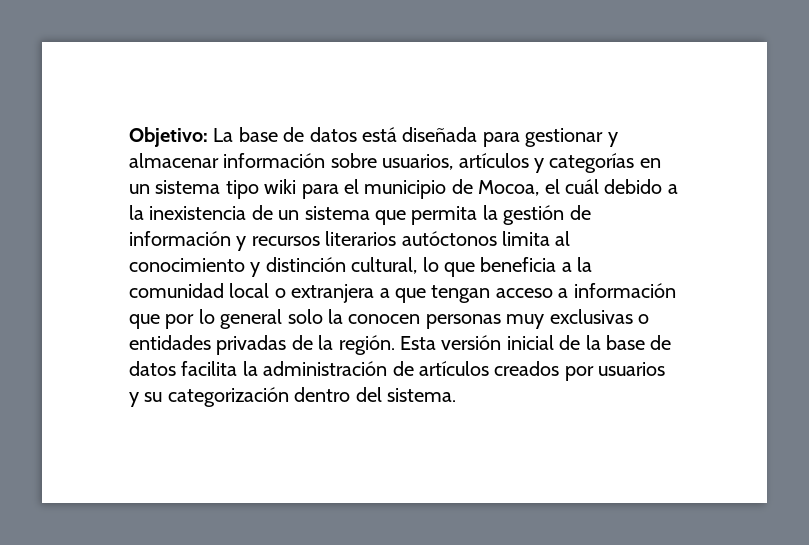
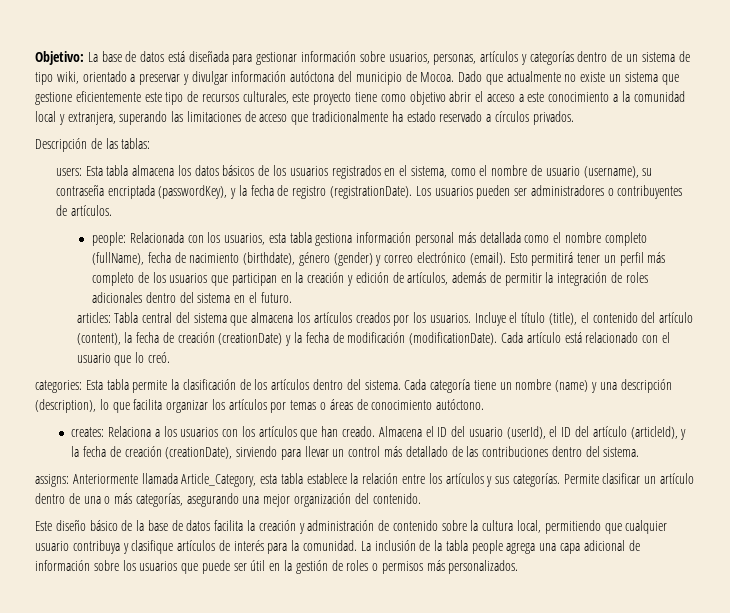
[607,132,618,147] [129,153,219,168] y almacenar -> (298, 58) none
(454, 162) none -> [433,54,477,65] personas,
[639,158,661,168] [129,179,678,199] [129,205,591,225] [129,231,571,251] [129,257,593,277] [129,283,676,303] [129,309,649,329] [129,335,554,355] en un sistema tipo wiki para el municipio de Mocoa, el cuál debido a la inexistencia de un sistema que permita la gestión de información y recursos literarios autóctonos limita al conocimiento y distinción cultural, lo que beneficia a la comunidad local o extranjera a que tengan acceso a información que por lo general solo la conocen personas muy exclusivas o entidades privadas de la región. Esta versión inicial -> [577,51,690,62] [35,71,679,85] [35,91,685,105] [35,111,574,125] [35,138,151,152] [55,165,653,179] [55,184,683,199] [55,205,112,216] [91,232,647,246] [91,252,666,266] [91,272,648,286] [91,292,292,303] [76,312,694,326] [76,332,670,346] [76,352,170,366] [35,379,672,393] [35,399,485,413] [71,426,687,440] [71,446,640,460] [35,473,695,487] [35,493,421,507] [35,519,118,531] dentro de un sistema de tipo wiki, orientado a preservar y divulgar información autóctona del municipio de Mocoa. Dado que actualmente no existe un sistema que gestione eficientemente este tipo de recursos culturales, este proyecto tiene como objetivo abrir el acceso a este conocimiento a la comunidad local y extranjera, superando las limitaciones de acceso que tradicionalmente ha estado reservado a círculos privados. // Descripción de las tablas: // users: Esta tabla almacena los datos básicos de los usuarios registrados en el sistema, como el nombre de usuario (username), su contraseña encriptada (passwordKey), y la fecha de registro (registrationDate). Los usuarios pueden ser administradores o contribuyentes de artículos. // people: Relacionada con los usuarios, esta tabla gestiona información personal más detallada como el nombre completo (fullName), fecha de nacimiento (birthdate), género (gender) y correo electrónico (email). Esto permitirá tener un perfil más completo de los usuarios que participan en la creación y edición de artículos, además de permitir la integración de roles adicionales dentro del sistema en el futuro. // articles: Tabla central del sistema que almacena los artículos creados por los usuarios. Incluye el título (title), el contenido del artículo (content), la fecha de creación (creationDate) y la fecha de modificación (modificationDate). Cada artículo está relacionado con el usuario que lo creó. // categories: Esta tabla permite la clasificación de los artículos dentro del sistema. Cada categoría tiene un nombre (name) y una descripción (description), lo que facilita organizar los artículos por temas o áreas de conocimiento autóctono. // creates: Relaciona a los usuarios con los artículos que han creado. Almacena el ID del usuario (userId), el ID del artículo (articleId), y la fecha de creación (creationDate), sirviendo para llevar un control más detallado de las contribuciones dentro del sistema. // assigns: Anteriormente llamada Article_Category, esta tabla establece la relación entre los artículos y sus categorías. Permite clasificar un artículo dentro de una o más categorías, asegurando una mejor organización del contenido. // Este diseño básico
[263,361,666,381] [129,387,456,407] administración de artículos creados por usuarios y su categorización dentro del sistema. -> [258,520,668,534] [35,540,640,554] [35,560,519,574] creación y administración de contenido sobre la cultura local, permitiendo que cualquier usuario contribuya y clasifique artículos de interés para la comunidad. La inclusión de la tabla people agrega una capa adicional de información sobre los usuarios que puede ser útil en la gestión de roles o permisos más personalizados.

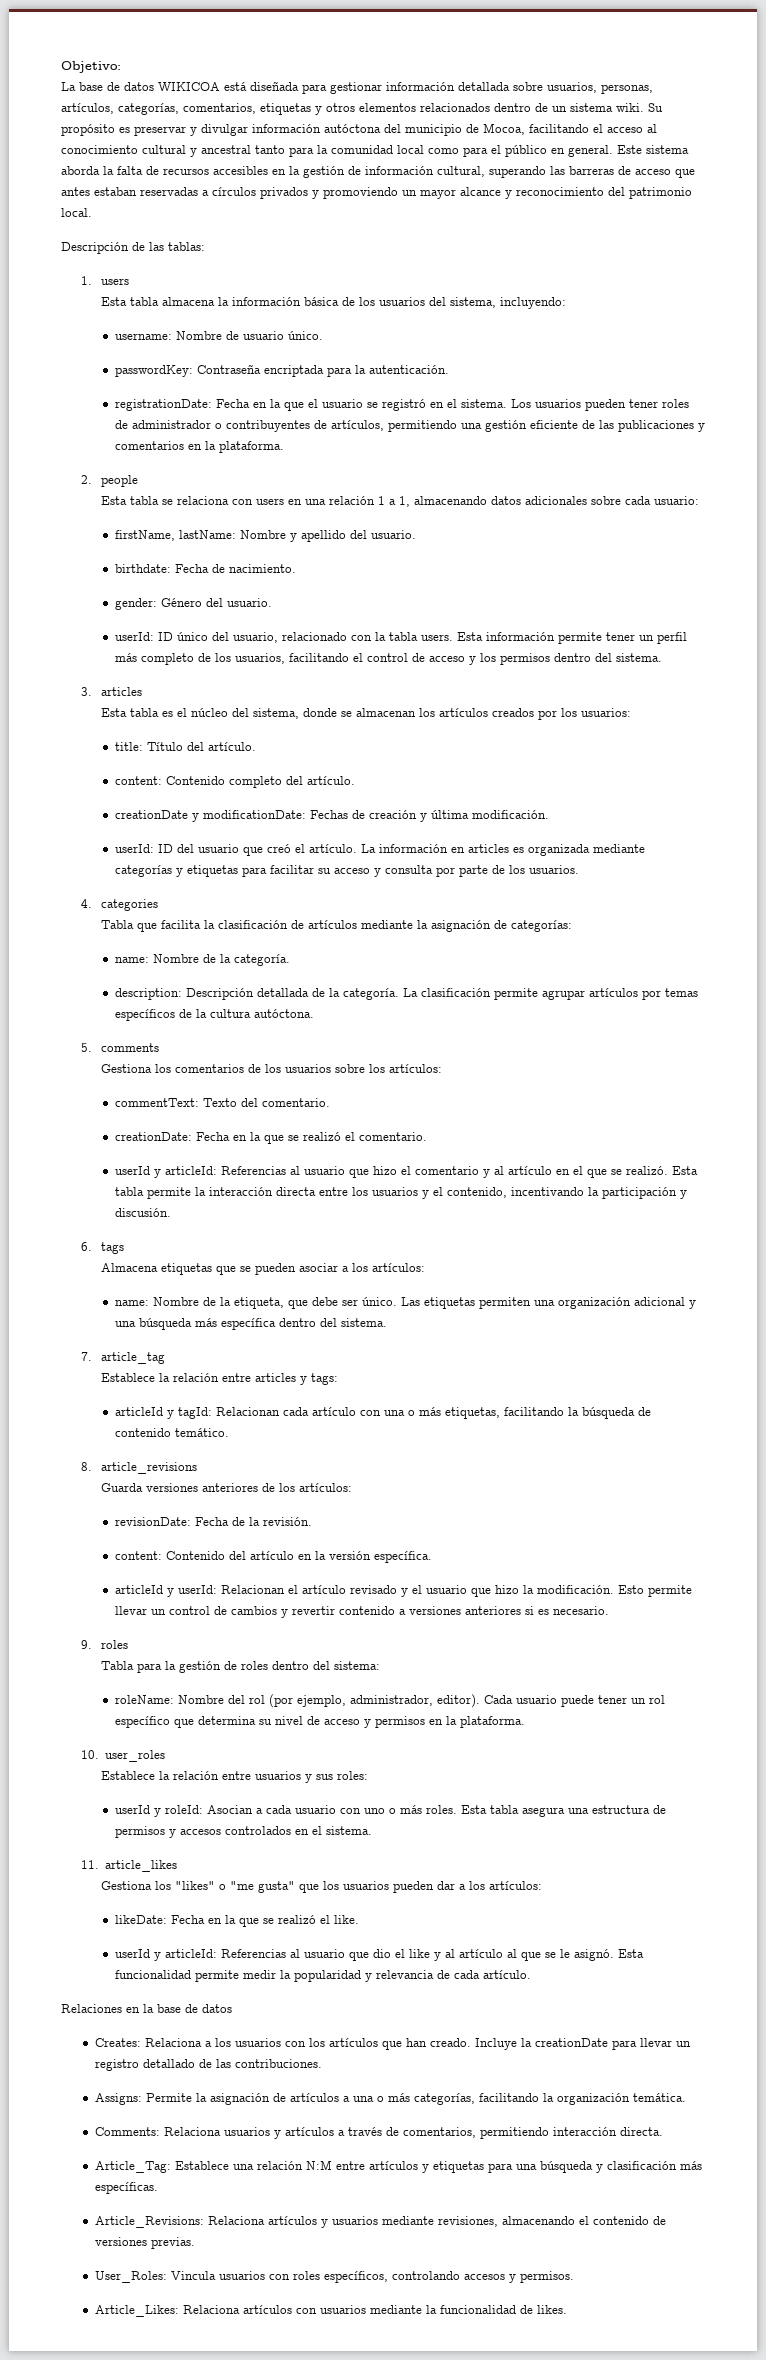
(84, 58) none -> (121, 67) //
(165, 56) none -> [158,82,220,91] WIKICOA
(357, 56) none -> [458,82,510,91] detallada
[480,51,690,65] [35,71,136,85] artículos y categorías dentro de un sistema de tipo wiki, orientado a -> [61,103,663,115] [61,124,130,136] artículos, categorías, comentarios, etiquetas y otros elementos relacionados dentro de un sistema wiki. Su propósito es
[420,71,679,85] [35,91,685,105] [35,111,116,125] Mocoa. Dado que actualmente no existe un sistema que gestione eficientemente este tipo de recursos culturales, este proyecto tiene como objetivo abrir el acceso a este conocimiento a la comunidad local y extranjera, -> [483,123,657,135] [61,145,689,157] [61,166,485,178] Mocoa, facilitando el acceso al conocimiento cultural y ancestral tanto para la comunidad local como para el público en general. Este sistema aborda la falta de recursos accesibles en la gestión de información cultural,
[186,111,241,122] limitaciones -> [569,166,614,175] barreras
[312,111,574,125] tradicionalmente ha estado reservado a círculos privados. -> [61,187,692,199] [61,208,92,217] antes estaban reservadas a círculos privados y promoviendo un mayor alcance y reconocimiento del patrimonio local.
[55,168,82,176] users: -> [80,276,129,285] 1. users //
[177,165,653,179] [55,184,683,199] [55,205,112,216] [91,232,647,246] [91,252,574,266] los datos básicos de los usuarios registrados en el sistema, como el nombre de usuario (username), su contraseña encriptada (passwordKey), y la fecha de registro (registrationDate). Los usuarios pueden ser administradores o contribuyentes de artículos. // people: Relacionada con los usuarios, esta tabla gestiona información personal más detallada como el nombre completo (fullName), fecha de nacimiento (birthdate), género (gender) y correo electrónico (email). Esto permitirá -> [217,297,566,309] [114,331,323,340] [114,364,449,377] [114,399,689,411] [114,420,705,432] [114,441,284,453] [80,475,138,487] [100,496,699,507] [114,530,416,542] [114,564,296,573] [114,598,272,610] [114,632,602,644] la información básica de los usuarios del sistema, incluyendo: // username: Nombre de usuario único. // passwordKey: Contraseña encriptada para la autenticación. // registrationDate: Fecha en la que el usuario se registró en el sistema. Los usuarios pueden tener roles de administrador o contribuyentes de artículos, permitiendo una gestión eficiente de las publicaciones y comentarios en la plataforma. // 2. people // Esta tabla se relaciona con users en una relación 1 a 1, almacenando datos adicionales sobre cada usuario: // firstName, lastName: Nombre y apellido del usuario. // birthdate: Fecha de nacimiento. // gender: Género del usuario. // userId: ID único del usuario, relacionado con la tabla users. Esta información permite
[169,272,648,286] [91,292,292,303] [76,312,294,326] usuarios que participan en la creación y edición de artículos, además de permitir la integración de roles adicionales dentro del sistema en el futuro. // articles: Tabla central del sistema que almacena -> [234,653,662,665] [80,687,142,696] [100,708,416,719] usuarios, facilitando el control de acceso y los permisos dentro del sistema. // 3. articles // Esta tabla es el núcleo del sistema, donde se almacenan
[429,312,694,326] [76,332,670,346] [76,352,170,366] [35,379,672,393] [35,399,485,413] [71,427,105,437] usuarios. Incluye el título (title), el contenido del artículo (content), la fecha de creación (creationDate) y la fecha de modificación (modificationDate). Cada artículo está relacionado con el usuario que lo creó. // categories: Esta tabla permite la clasificación de los artículos dentro del sistema. Cada categoría tiene un nombre (name) y una descripción (description), lo que facilita organizar los artículos por temas o áreas de conocimiento autóctono. // creates: -> [580,708,631,717] [114,742,256,751] [114,776,355,788] [114,810,549,822] [114,844,645,856] [114,865,579,877] [80,899,158,911] [100,920,572,932] [114,954,290,966] [114,988,698,1000] [114,1009,314,1021] [80,1043,159,1052] [100,1064,442,1073] [114,1098,330,1107] [114,1132,427,1144] [114,1166,698,1178] [114,1187,687,1199] [114,1208,171,1217] [80,1242,124,1254] [100,1263,425,1275] [114,1297,696,1309] [114,1318,387,1330] [80,1352,165,1364] [100,1373,338,1385] [114,1407,651,1419] [114,1428,229,1437] [80,1462,197,1474] [100,1483,352,1492] [114,1517,312,1526] [114,1551,432,1563] [114,1585,692,1597] [114,1606,609,1618] [80,1640,128,1649] [100,1661,380,1673] [114,1694,665,1708] [114,1716,525,1728] [80,1750,166,1762] [100,1771,368,1783] [114,1805,666,1817] [114,1826,372,1838] [80,1860,178,1872] [100,1881,542,1893] [114,1915,359,1927] [114,1949,644,1961] [114,1970,531,1982] [61,2004,232,2013] [94,2038,141,2047] usuarios: // title: Título del artículo. // content: Contenido completo del artículo. // creationDate y modificationDate: Fechas de creación y última modificación. // userId: ID del usuario que creó el artículo. La información en articles es organizada mediante categorías y etiquetas para facilitar su acceso y consulta por parte de los usuarios. // 4. categories // Tabla que facilita la clasificación de artículos mediante la asignación de categorías: // name: Nombre de la categoría. // description: Descripción detallada de la categoría. La clasificación permite agrupar artículos por temas específicos de la cultura autóctona. // 5. comments // Gestiona los comentarios de los usuarios sobre los artículos: // commentText: Texto del comentario. // creationDate: Fecha en la que se realizó el comentario. // userId y articleId: Referencias al usuario que hizo el comentario y al artículo en el que se realizó. Esta tabla permite la interacción directa entre los usuarios y el contenido, incentivando la participación y discusión. // 6. tags // Almacena etiquetas que se pueden asociar a los artículos: // name: Nombre de la etiqueta, que debe ser único. Las etiquetas permiten una organización adicional y una búsqueda más específica dentro del sistema. // 7. article_tag // Establece la relación entre articles y tags: // articleId y tagId: Relacionan cada artículo con una o más etiquetas, facilitando la búsqueda de contenido temático. // 8. article_revisions // Guarda versiones anteriores de los artículos: // revisionDate: Fecha de la revisión. // content: Contenido del artículo en la versión específica. // articleId y userId: Relacionan el artículo revisado y el usuario que hizo la modificación. Esto permite llevar un control de cambios y revertir contenido a versiones anteriores si es necesario. // 9. roles // Tabla para la gestión de roles dentro del sistema: // roleName: Nombre del rol (por ejemplo, administrador, editor). Cada usuario puede tener un rol específico que determina su nivel de acceso y permisos en la plataforma. // 10. user_roles // Establece la relación entre usuarios y sus roles: // userId y roleId: Asocian a cada usuario con uno o más roles. Esta tabla asegura una estructura de permisos y accesos controlados en el sistema. // 11. article_likes // Gestiona los "likes" o "me gusta" que los usuarios pueden dar a los artículos: // likeDate: Fecha en la que se realizó el like. // userId y articleId: Referencias al usuario que dio el like y al artículo al que se le asignó. Esta funcionalidad permite medir la popularidad y relevancia de cada artículo. // Relaciones en la base de datos // Creates:
[378,426,687,440] [71,446,278,459] Almacena el ID del usuario (userId), el ID del artículo (articleId), y la fecha de creación (creationDate), sirviendo -> [474,2038,608,2050] Incluye la creationDate
[348,446,402,457] control más -> [94,2059,139,2071] registro
[482,446,640,457] [35,473,695,487] [35,493,421,507] [35,519,668,534] [35,540,640,554] [35,560,519,574] contribuciones dentro del sistema. // assigns: Anteriormente llamada Article_Category, esta tabla establece la relación entre los artículos y sus categorías. Permite clasificar un artículo dentro de una o más categorías, asegurando una mejor organización del contenido. // Este diseño básico de la base de datos facilita la creación y administración de contenido sobre la cultura local, permitiendo que cualquier usuario contribuya y clasifique artículos de interés para la comunidad. La inclusión de la tabla people agrega una capa adicional de información sobre los usuarios que puede ser útil en la gestión de roles o permisos más personalizados. -> [234,2059,322,2068] [94,2093,686,2105] [94,2127,663,2139] [94,2160,702,2173] [94,2182,158,2194] [94,2216,666,2228] [94,2237,195,2249] [94,2271,574,2283] [94,2305,567,2317] contribuciones. // Assigns: Permite la asignación de artículos a una o más categorías, facilitando la organización temática. // Comments: Relaciona usuarios y artículos a través de comentarios, permitiendo interacción directa. // Article_Tag: Establece una relación N:M entre artículos y etiquetas para una búsqueda y clasificación más específicas. // Article_Revisions: Relaciona artículos y usuarios mediante revisiones, almacenando el contenido de versiones previas. // User_Roles: Vincula usuarios con roles específicos, controlando accesos y permisos. // Article_Likes: Relaciona artículos con usuarios mediante la funcionalidad de likes.

